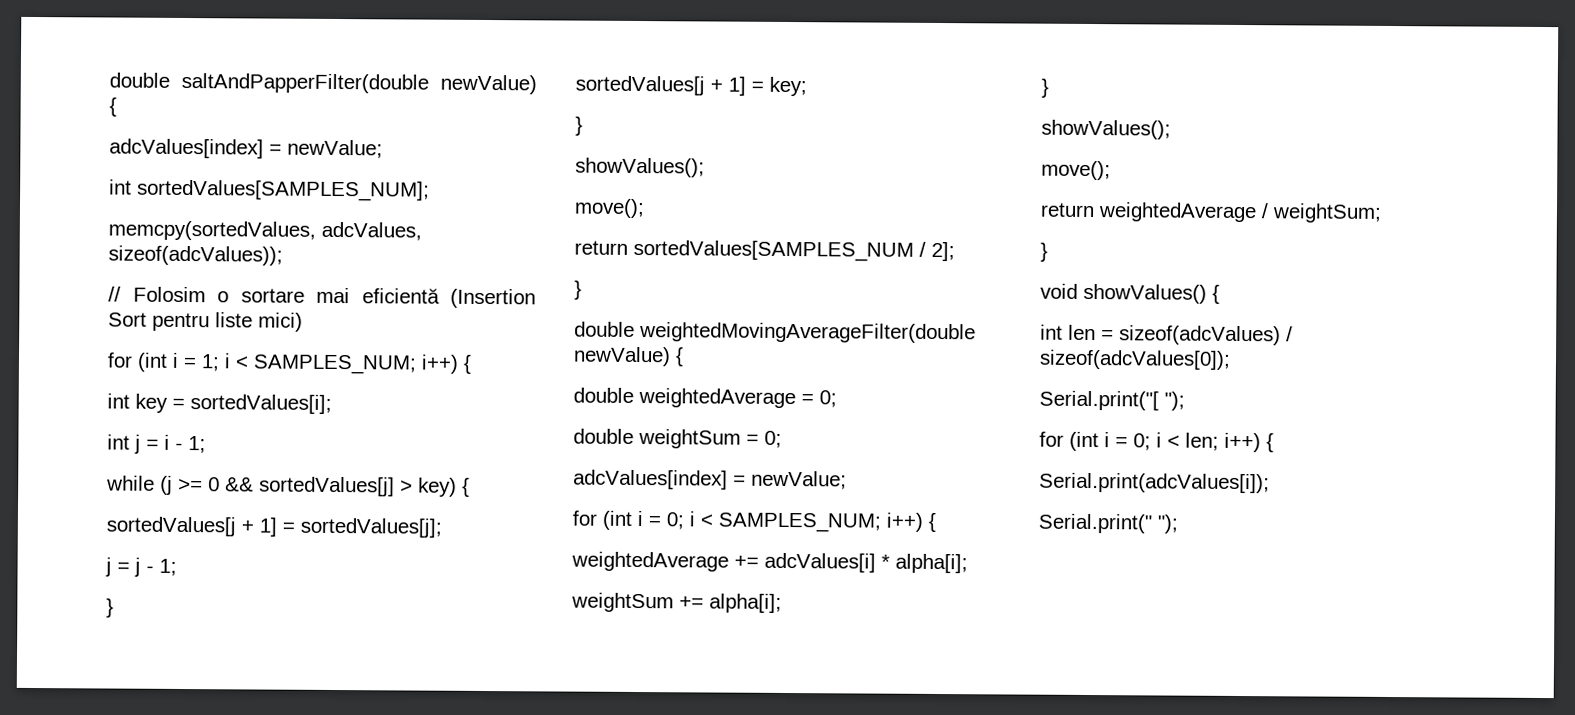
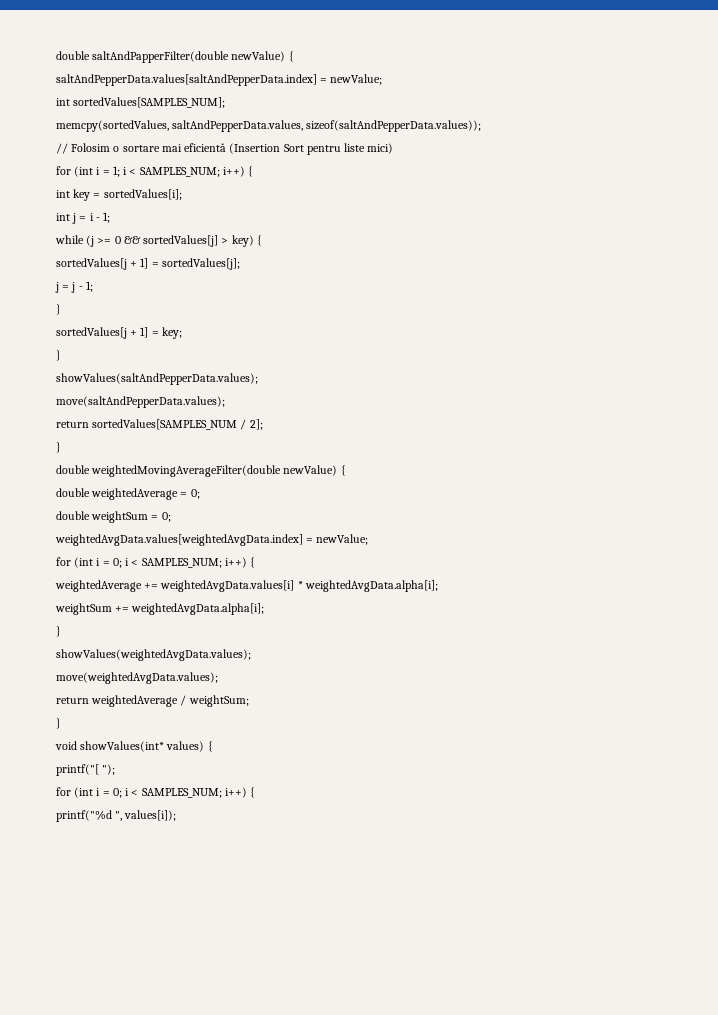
[109,138,264,159] adcValues[index] -> [56,74,317,86] saltAndPepperData.values[saltAndPepperData.index]
[321,221,422,241] [108,245,283,266] adcValues, sizeof(adcValues)); -> [172,120,482,132] saltAndPepperData.values, sizeof(saltAndPepperData.values));
[575,157,705,178] [574,198,645,219] showValues(); // move(); -> [56,373,258,385] [56,396,225,408] showValues(saltAndPepperData.values); // move(saltAndPepperData.values);
[573,469,728,490] adcValues[index] -> [55,534,303,546] weightedAvgData.values[weightedAvgData.index]
[764,552,968,574] adcValues[i] * alpha[i]; -> [160,580,438,592] weightedAvgData.values[i] * weightedAvgData.alpha[i];
[709,593,782,613] [1041,78,1049,98] [1041,119,1171,140] [1041,160,1111,181] alpha[i]; // } // showValues(); // move(); -> [131,603,265,615] [56,626,61,637] [56,649,251,661] [56,672,218,684] weightedAvgData.alpha[i]; // } // showValues(weightedAvgData.values); // move(weightedAvgData.values);
[1083,283,1220,304] [1040,324,1293,346] [1039,349,1231,370] [1039,390,1159,411] showValues() { // int len = sizeof(adcValues) / sizeof(adcValues[0]); // Serial.print("[ -> [80,741,213,752] [56,764,99,776] showValues(int* values) { // printf("[
[1185,432,1274,453] [1039,472,1270,494] [1038,513,1178,534] len; i++) { // Serial.print(adcValues[i]); // Serial.print(" "); -> [141,787,256,798] [56,810,177,822] SAMPLES_NUM; i++) { // printf("%d ", values[i]);

